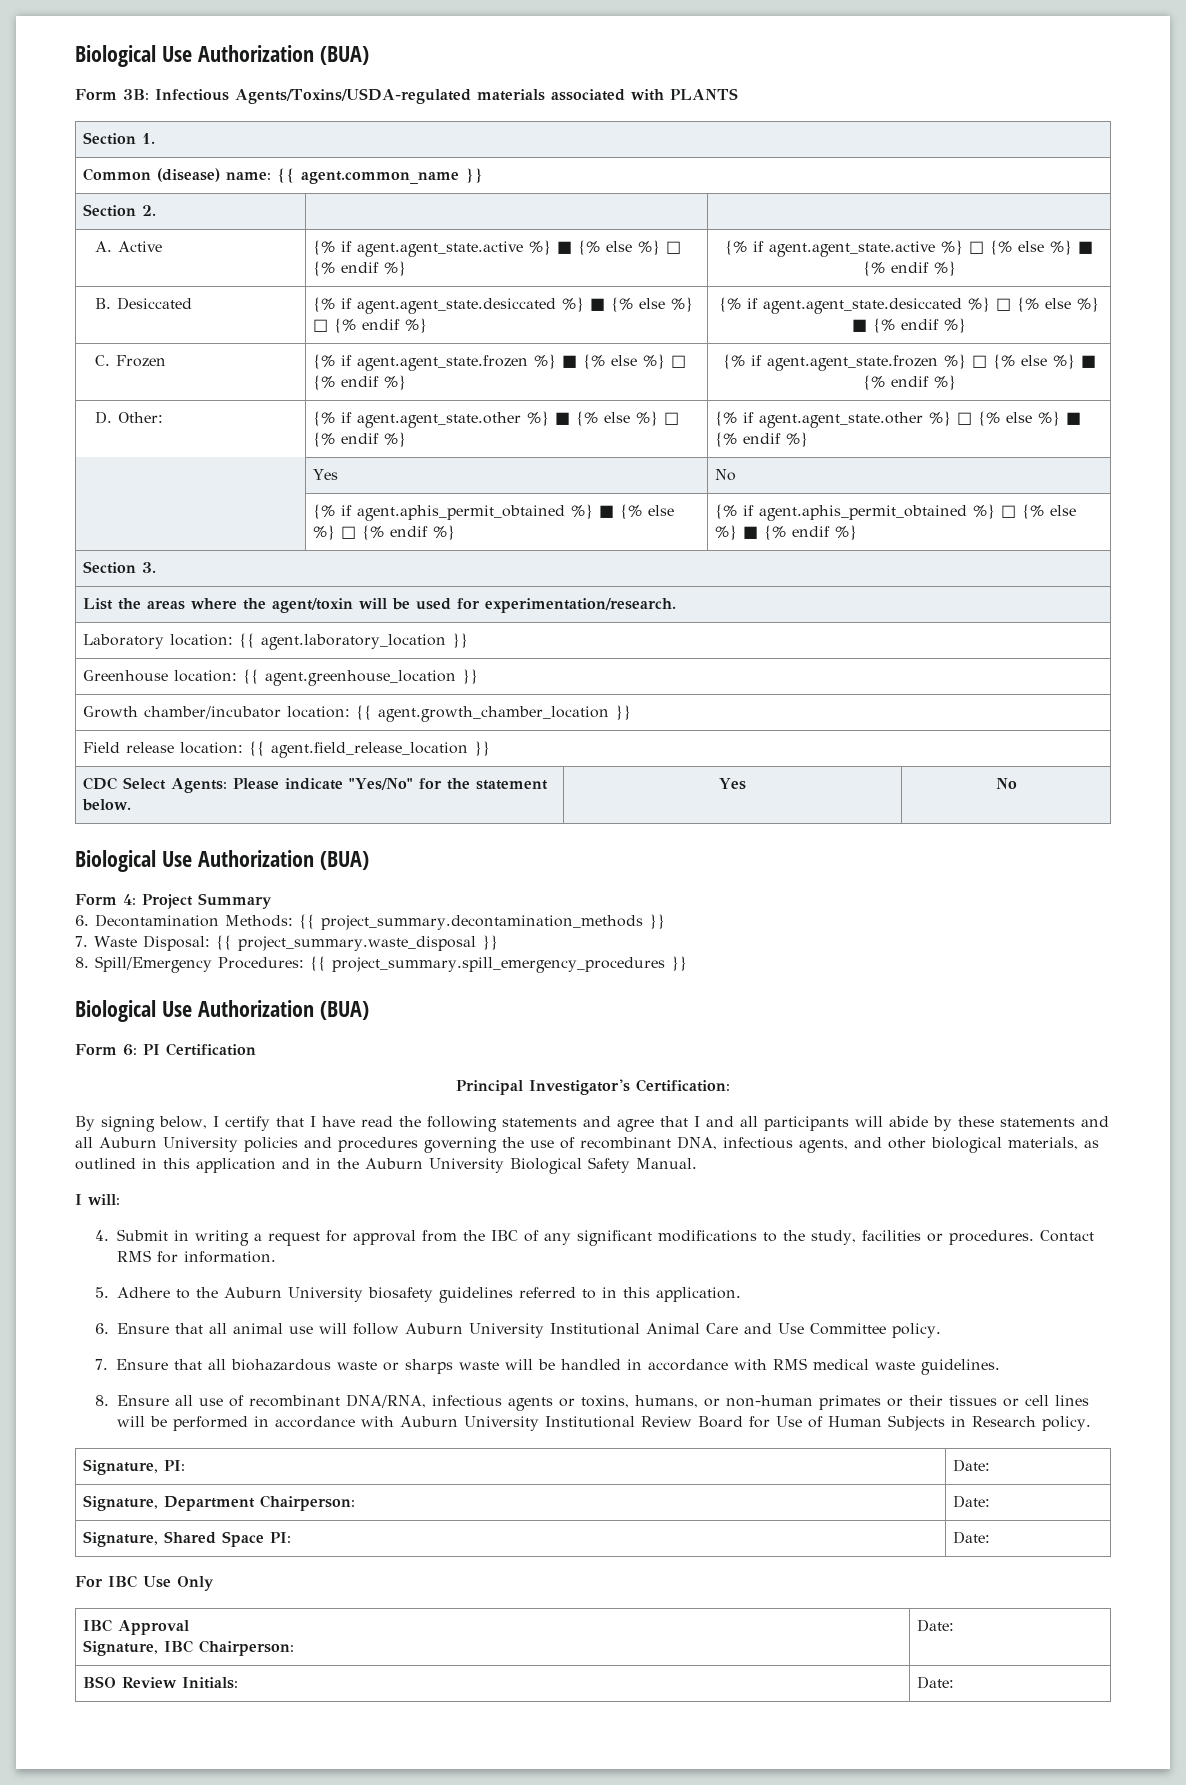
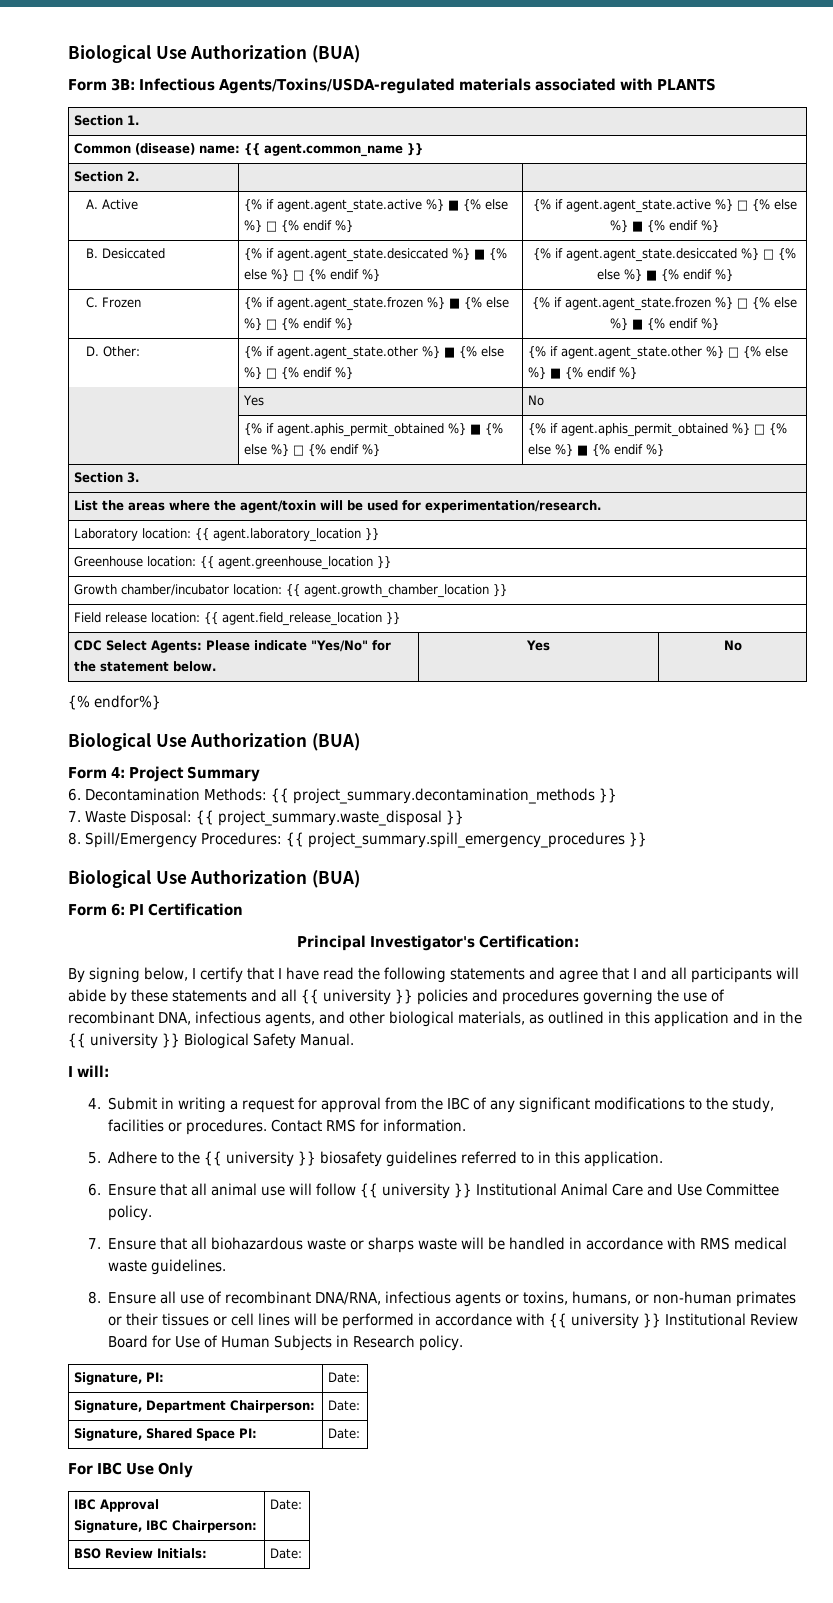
(1017, 783) none -> [68,695,161,710] // {% endfor%}
[99,1137,238,1152] Auburn University -> [301,989,413,1005] {{ university }}
[365,1158,504,1173] Auburn University -> [68,1033,180,1049] {{ university }}
[224,1287,364,1302] Auburn University -> [204,1151,317,1167] {{ university }}
[405,1323,545,1338] Auburn University -> [360,1183,473,1199] {{ university }}
[400,1416,540,1431] Auburn University -> [549,1313,662,1329] {{ university }}

